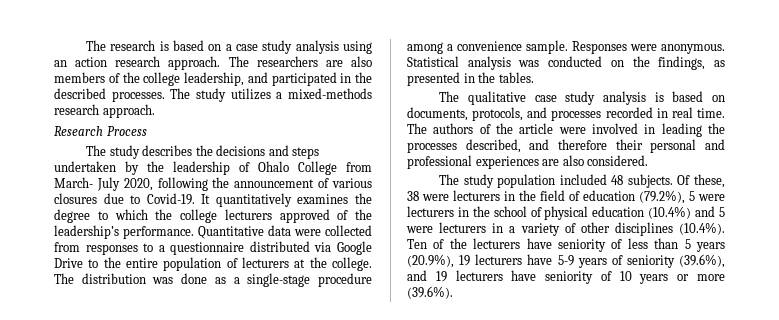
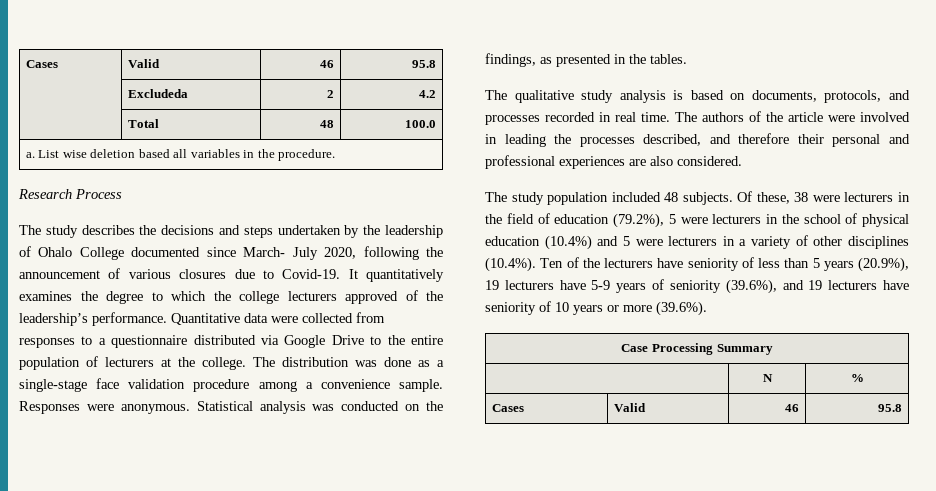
[86,40,373,54] [54,56,373,70] [54,72,372,86] [54,88,372,102] [54,104,155,118] The research is based on a case study analysis using an action research approach. The researchers are also members of the college leadership, and participated in the described processes. The study utilizes a mixed-methods research approach. -> [25,60,58,68] [127,59,160,68] [320,60,335,68] [412,60,437,68] [127,89,188,98] [327,90,335,98] [419,90,437,98] [127,119,159,128] [320,120,335,128] [405,120,437,128] [25,149,336,161] Cases | Valid | 46 | 95.8 // | Excludeda | 2 | 4.2 // | Total | 48 | 100.0 // a. List wise deletion based all variables in the procedure.
[346,162,372,172] from -> [131,247,236,257] documented since
(311, 280) none -> [96,378,186,389] face validation
[534,95,557,102] case -> (574, 96) none
(453, 292) none -> [621,343,773,355] [762,374,773,382] [850,374,864,382] [491,404,524,412] [613,403,646,412] [785,404,800,412] [878,404,903,412] // Case Processing Summary // | N | % // Cases | Valid | 46 | 95.8

